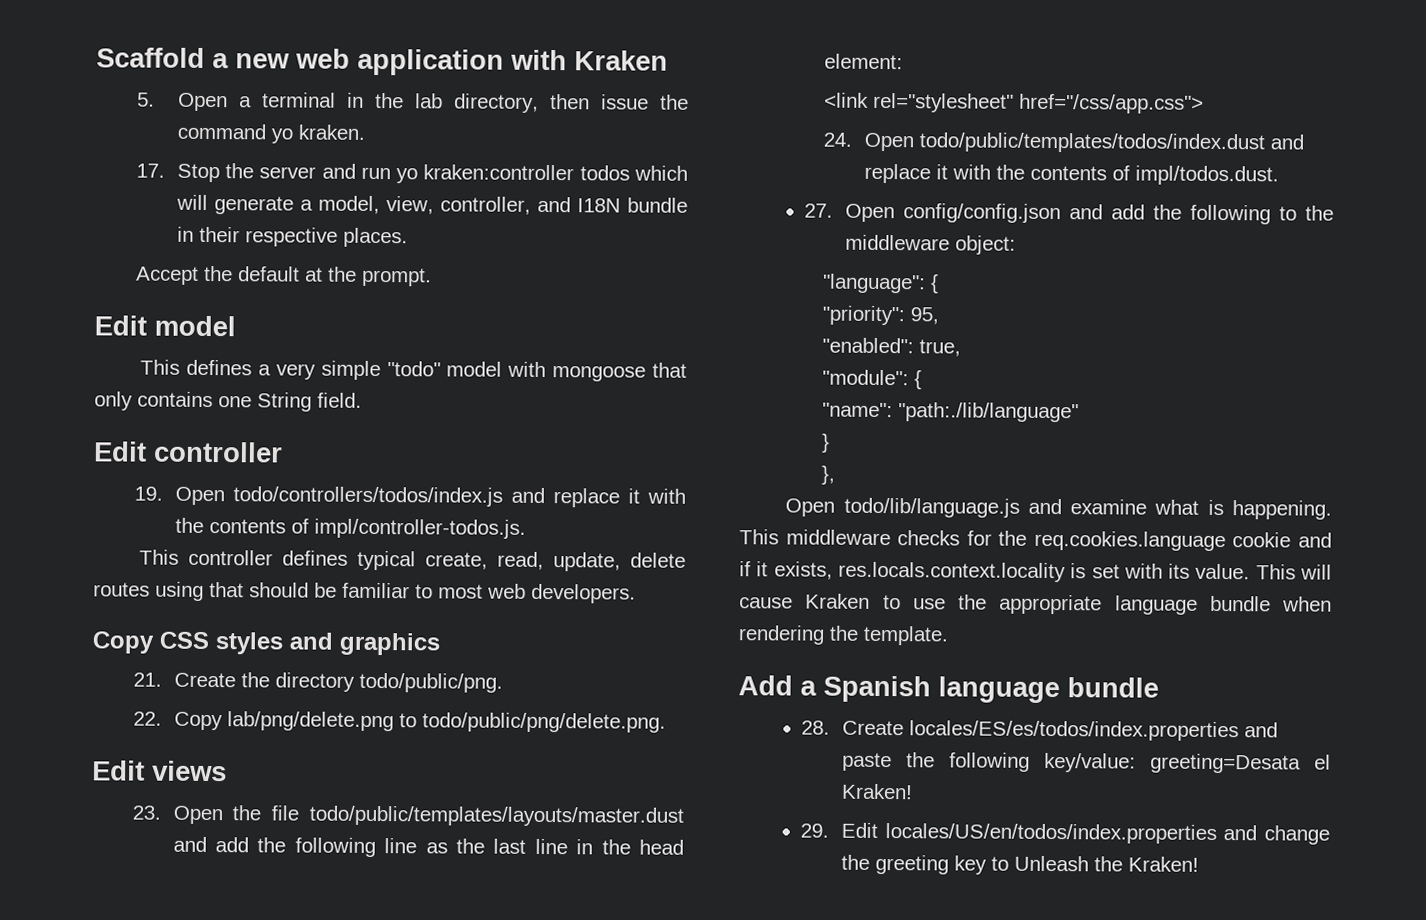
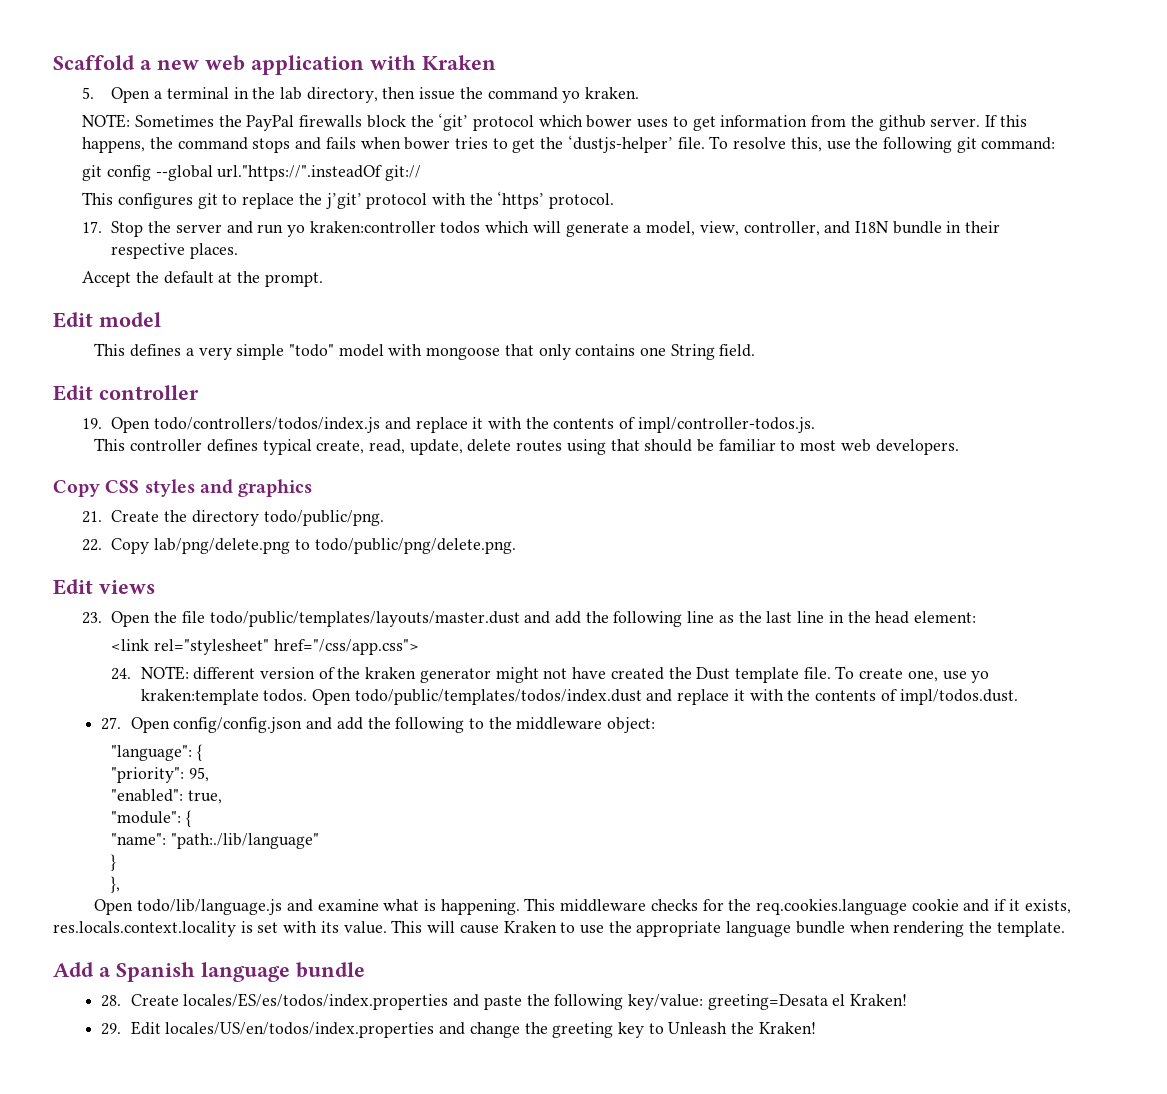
(365, 132) none -> [82,113,1027,131] [82,135,1056,153] [82,165,422,181] [82,191,615,209] // NOTE: Sometimes the PayPal firewalls block the ‘git’ protocol which bower uses to get information from the github server. If this happens, the command stops and fails when bower tries to get the ‘dustjs-helper’ file. To resolve this, use the following git command: // git config --global url."https://".insteadOf git:// // This configures git to replace the j’git’ protocol with the ‘https’ protocol.
(852, 139) none -> [140,666,990,683] [140,689,308,705] NOTE: different version of the kraken generator might not have created the Dust template file. To create one, use yo kraken:template todos.

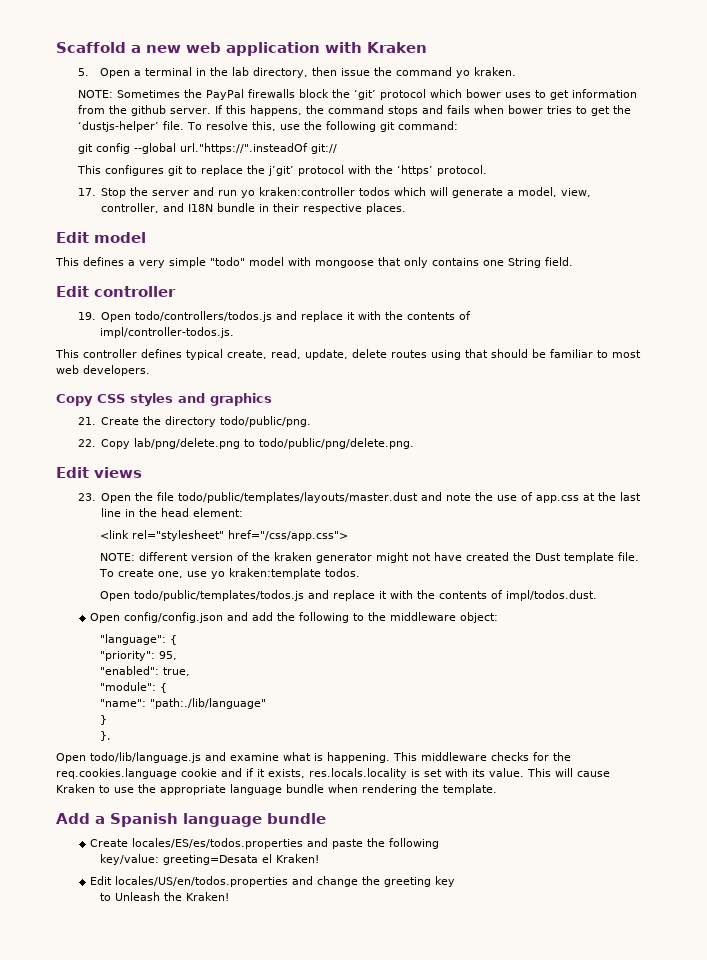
[82,271,323,287] // Accept the default at the prompt. -> (407, 208) none
[154,417,636,433] todo/controllers/todos/index.js and replace it with the contents of -> [135,311,472,322] todo/controllers/todos.js and replace it with the contents of //
[555,611,734,627] add the following line as -> [446,492,596,503] note the use of app.css at
[111,668,132,680] 24. -> (348, 535) none
[312,689,642,705] Open todo/public/templates/todos/index.dust -> [99,590,304,601] // Open todo/public/templates/todos.js
[101,717,122,730] 27. -> (597, 595) none
[53,921,236,937] res.locals.context.locality -> [309,768,407,779] res.locals.locality
[101,993,449,1010] 28. Create locales/ES/es/todos/index.properties -> [89,838,303,849] Create locales/ES/es/todos.properties
(624, 1002) none -> (439, 843) //
[101,1021,435,1038] 29. Edit locales/US/en/todos/index.properties -> [89,876,288,887] Edit locales/US/en/todos.properties
(644, 1030) none -> (455, 881) //

